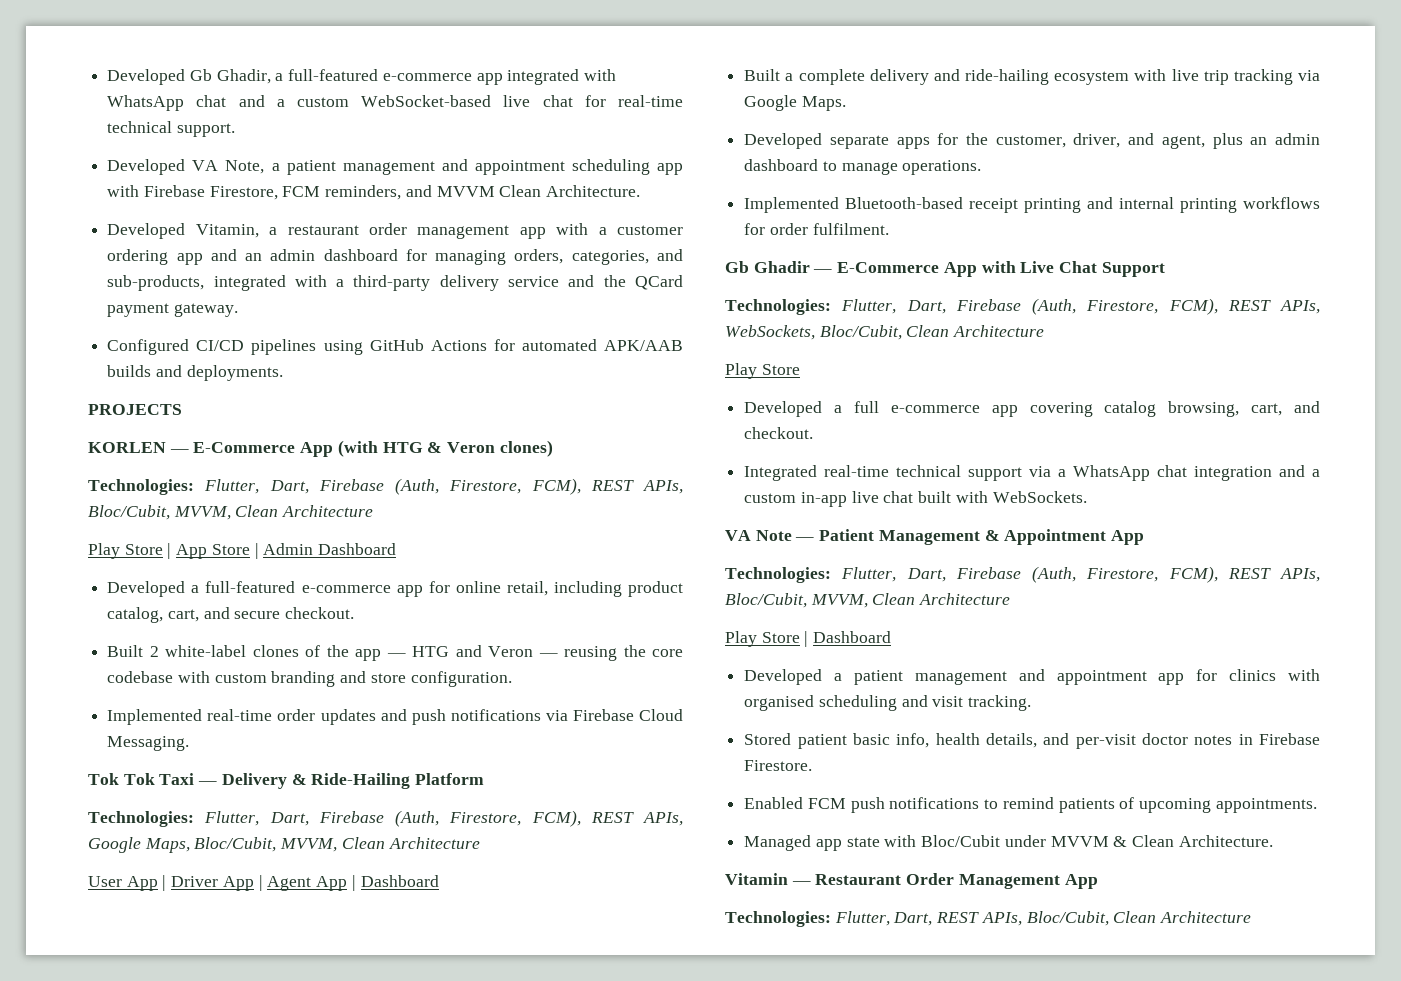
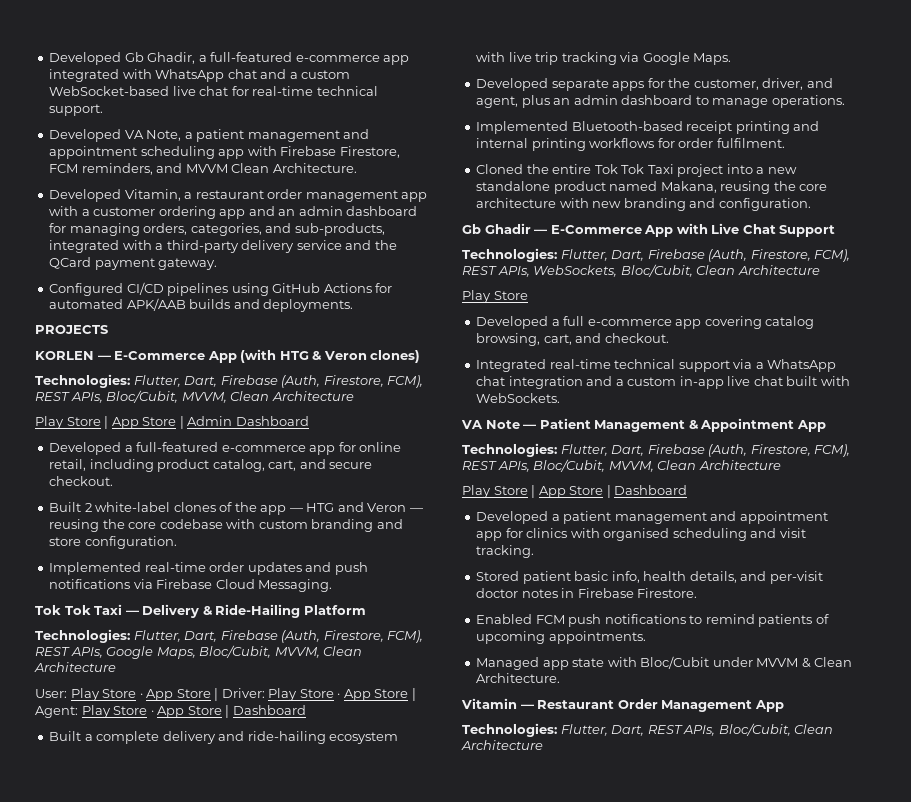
[88,875,348,891] User App | Driver App | Agent App -> [35,688,416,701] [35,705,222,718] User: Play Store · App Store | Driver: Play Store · App Store | Agent: Play Store · App Store
(889, 229) none -> [476,164,797,177] [476,181,828,194] [476,198,811,211] // Cloned the entire Tok Tok Taxi project into a new standalone product named Makana, reusing the core architecture with new branding and configuration.
(809, 639) none -> [538,485,611,498] App Store |

